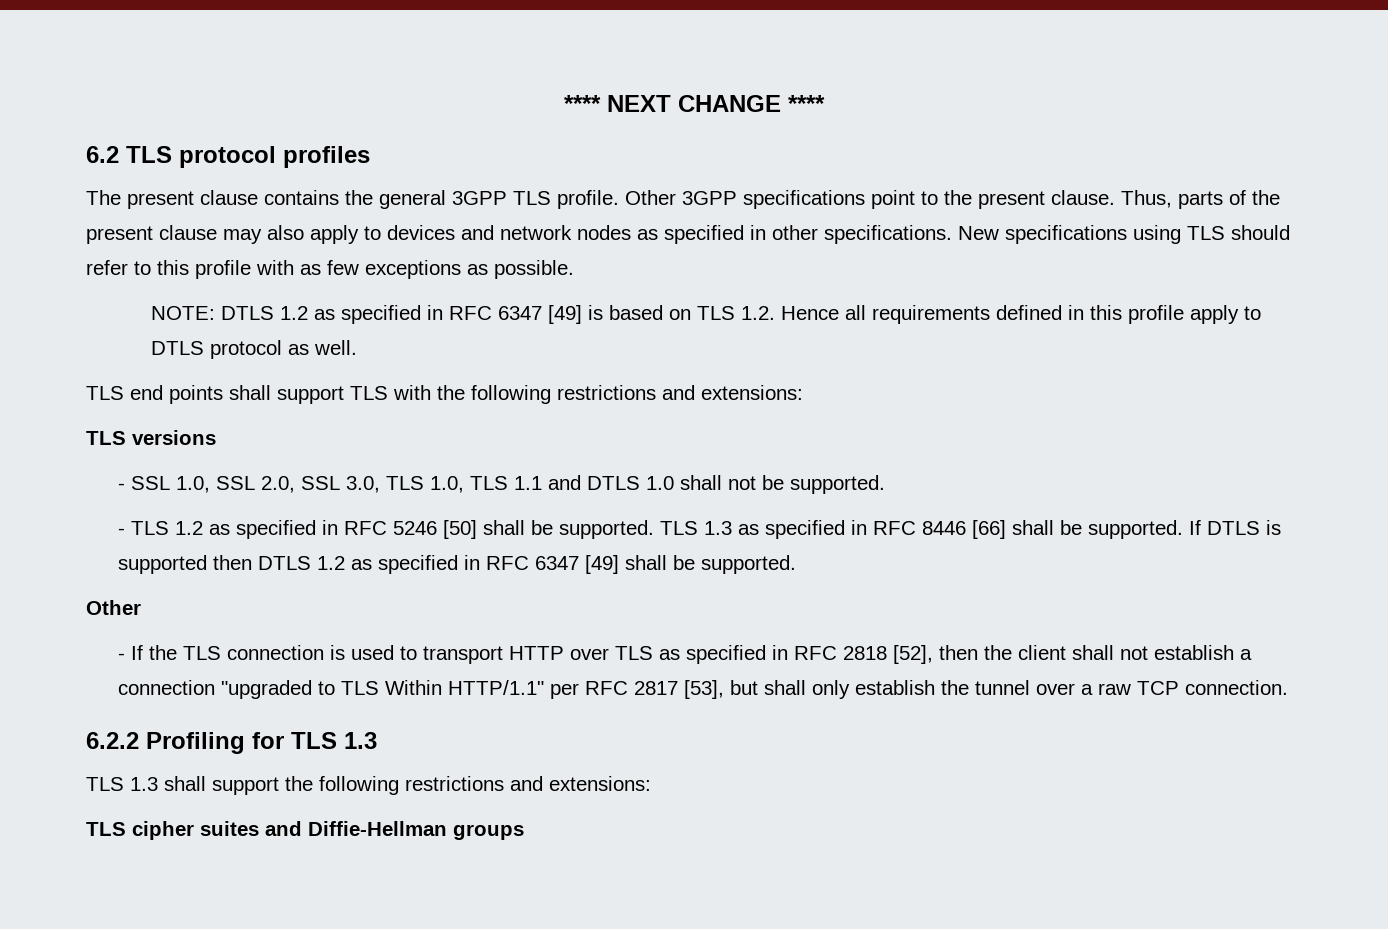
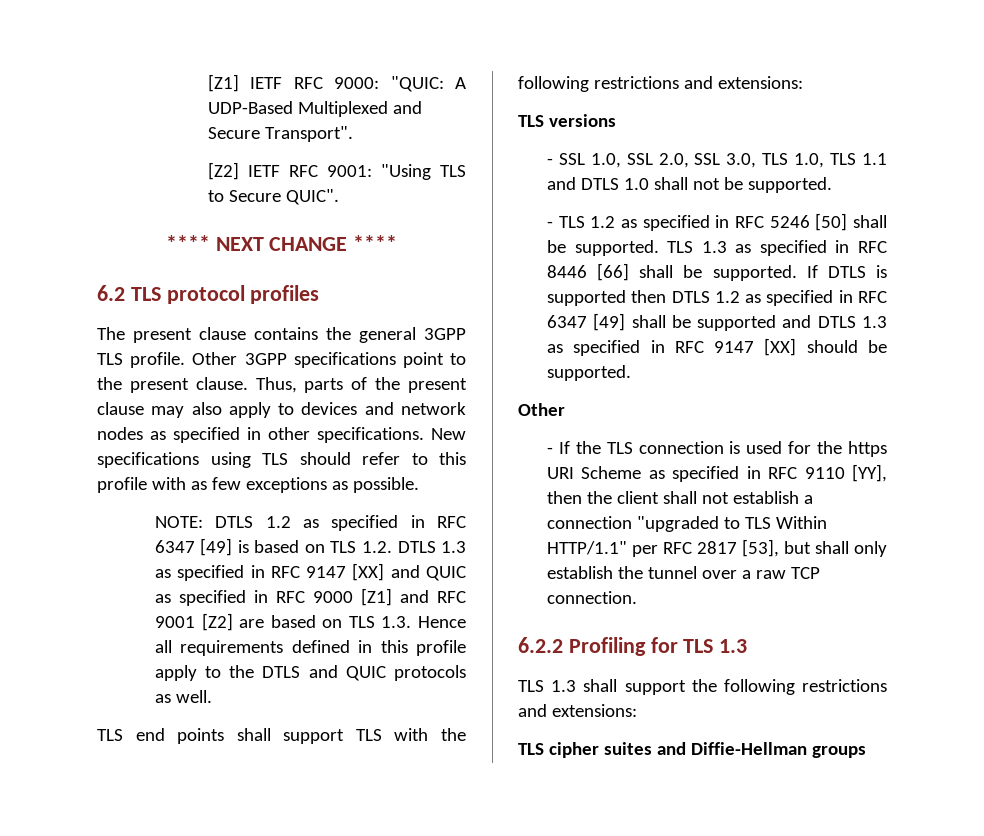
(564, 103) none -> [207,74,466,92] [207,101,422,117] [207,126,353,142] [207,162,466,180] [207,189,339,205] [Z1] IETF RFC 9000: "QUIC: A UDP-Based Multiplexed and Secure Transport". // [Z2] IETF RFC 9001: "Using TLS to Secure QUIC". //
(775, 313) none -> [397,541,467,553] [154,563,466,581] [154,588,466,606] [154,613,412,631] DTLS 1.3 as specified in RFC 9147 [XX] and QUIC as specified in RFC 9000 [Z1] and RFC 9001 [Z2] are based on TLS 1.3.
[150,340,282,359] DTLS protocol -> [229,665,466,681] the DTLS and QUIC protocols
(696, 562) none -> [697,315,887,331] [546,338,887,356] supported and DTLS 1.3 as specified in RFC 9147 [XX] should be
[400,645,934,664] to transport HTTP over TLS as specified in RFC 2818 [52], -> [788,441,887,457] [546,464,887,482] for the https URI Scheme as specified in RFC 9110 [YY],

